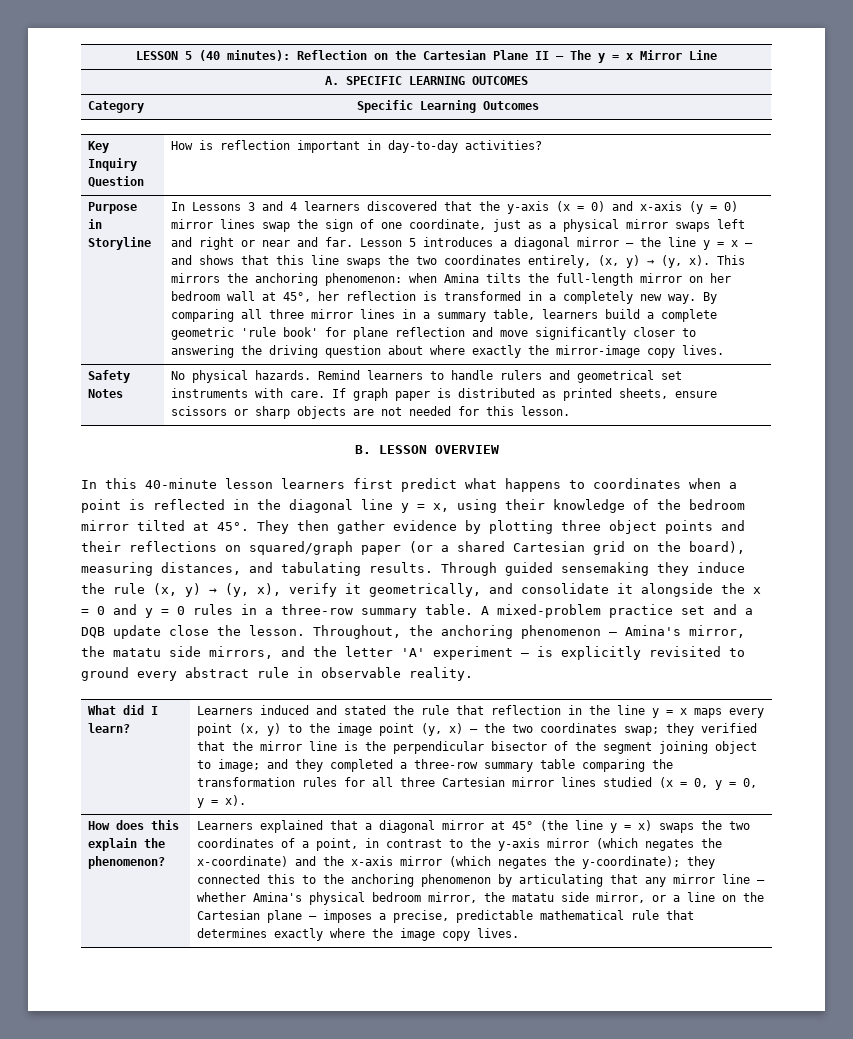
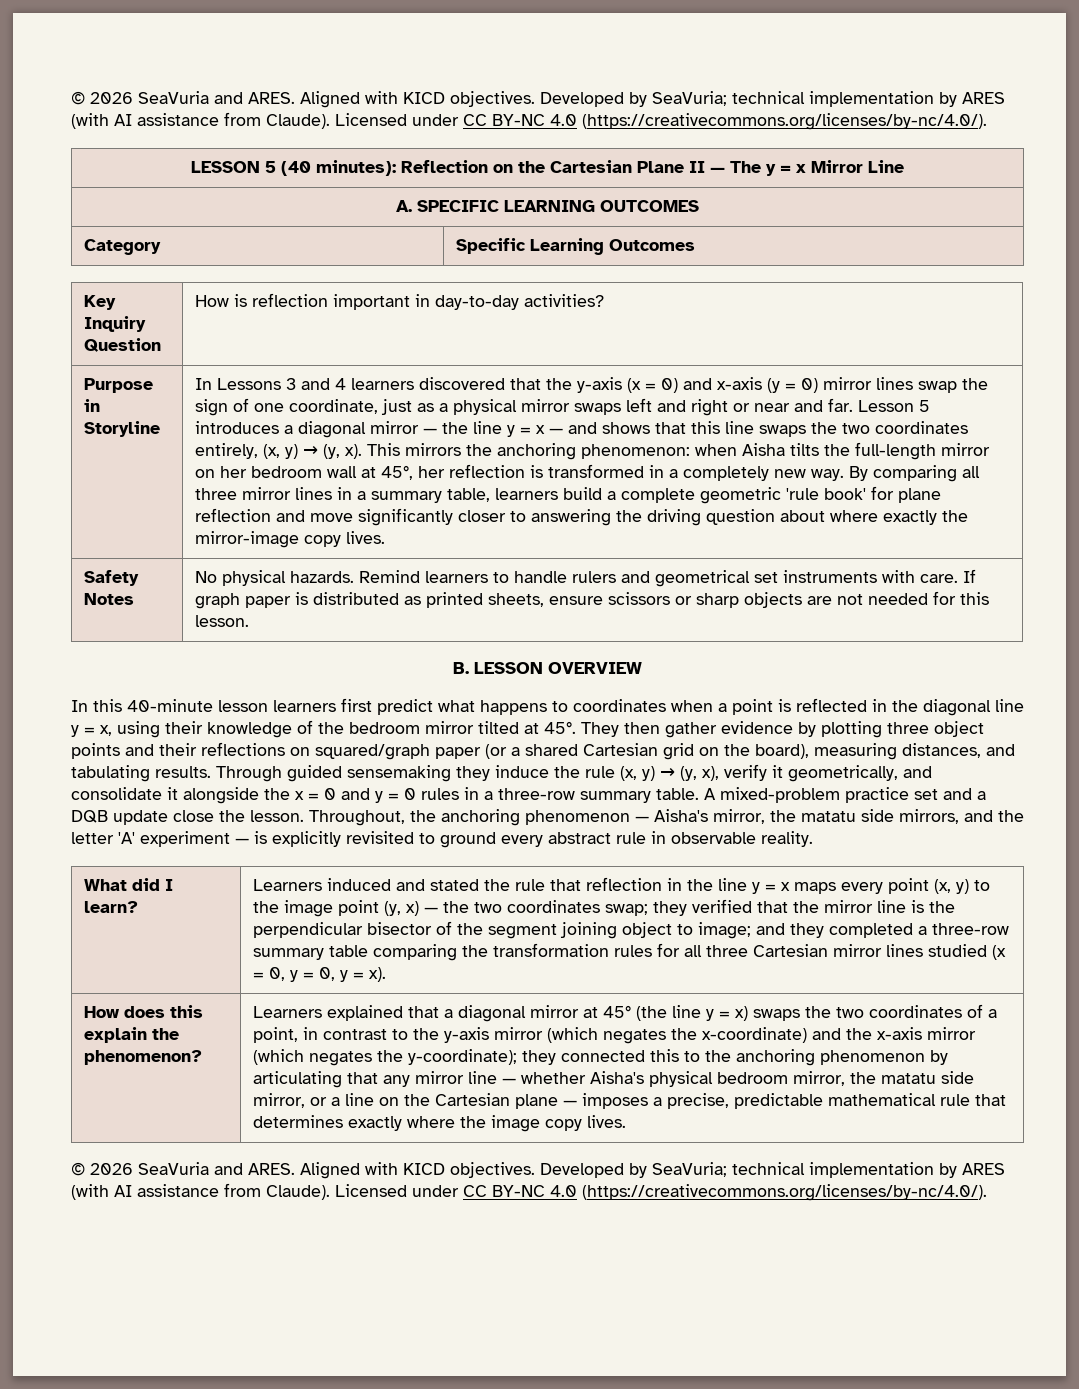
(135, 55) none -> [71,91,1005,108] [71,112,987,130] © 2026 SeaVuria and ARES. Aligned with KICD objectives. Developed by SeaVuria; technical implementation by ARES (with AI assistance from Claude). Licensed under CC BY-NC 4.0 (https://creativecommons.org/licenses/by-nc/4.0/). //
[444,273,480,283] Amina -> [741,443,785,456] Aisha
[625,625,681,636] Amina's -> [654,809,708,822] Aisha's
[253,892,303,902] Amina's -> [589,1071,644,1084] Aisha's
(520, 933) none -> [71,1162,1005,1179] [71,1183,987,1201] // © 2026 SeaVuria and ARES. Aligned with KICD objectives. Developed by SeaVuria; technical implementation by ARES (with AI assistance from Claude). Licensed under CC BY-NC 4.0 (https://creativecommons.org/licenses/by-nc/4.0/).

